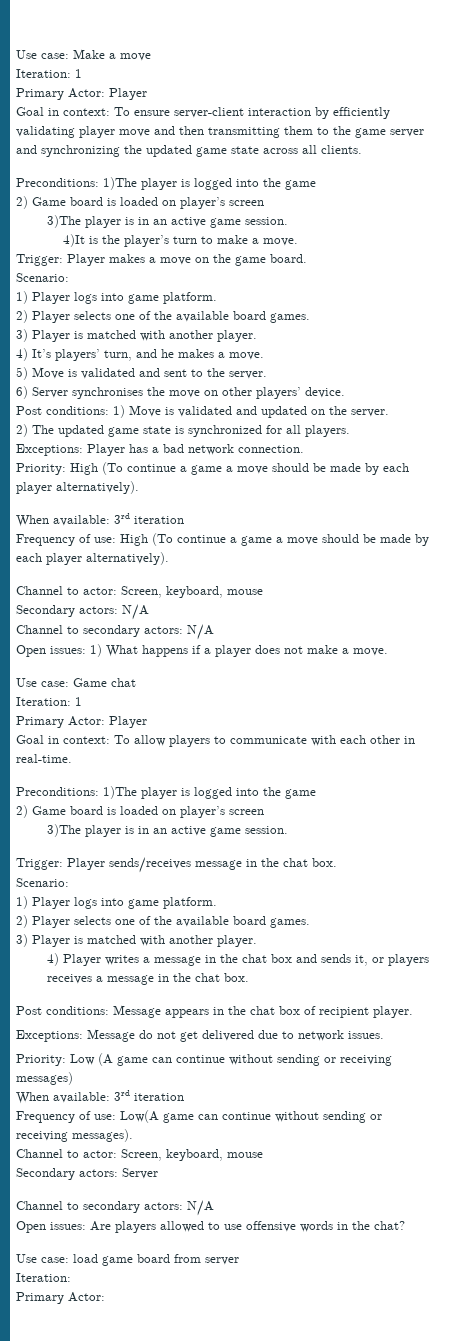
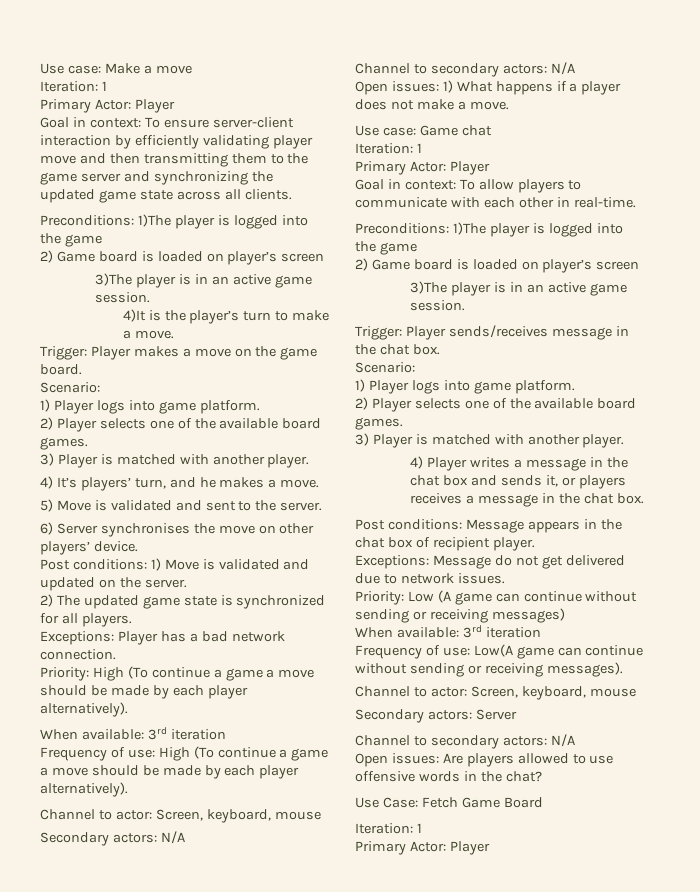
[41,1254,239,1266] [16,1273,71,1282] [16,1292,105,1304] case: load game board from server // Iteration: // Primary Actor: -> [382,797,543,808] [355,823,422,834] [355,841,490,855] Case: Fetch Game Board // Iteration: 1 // Primary Actor: Player

